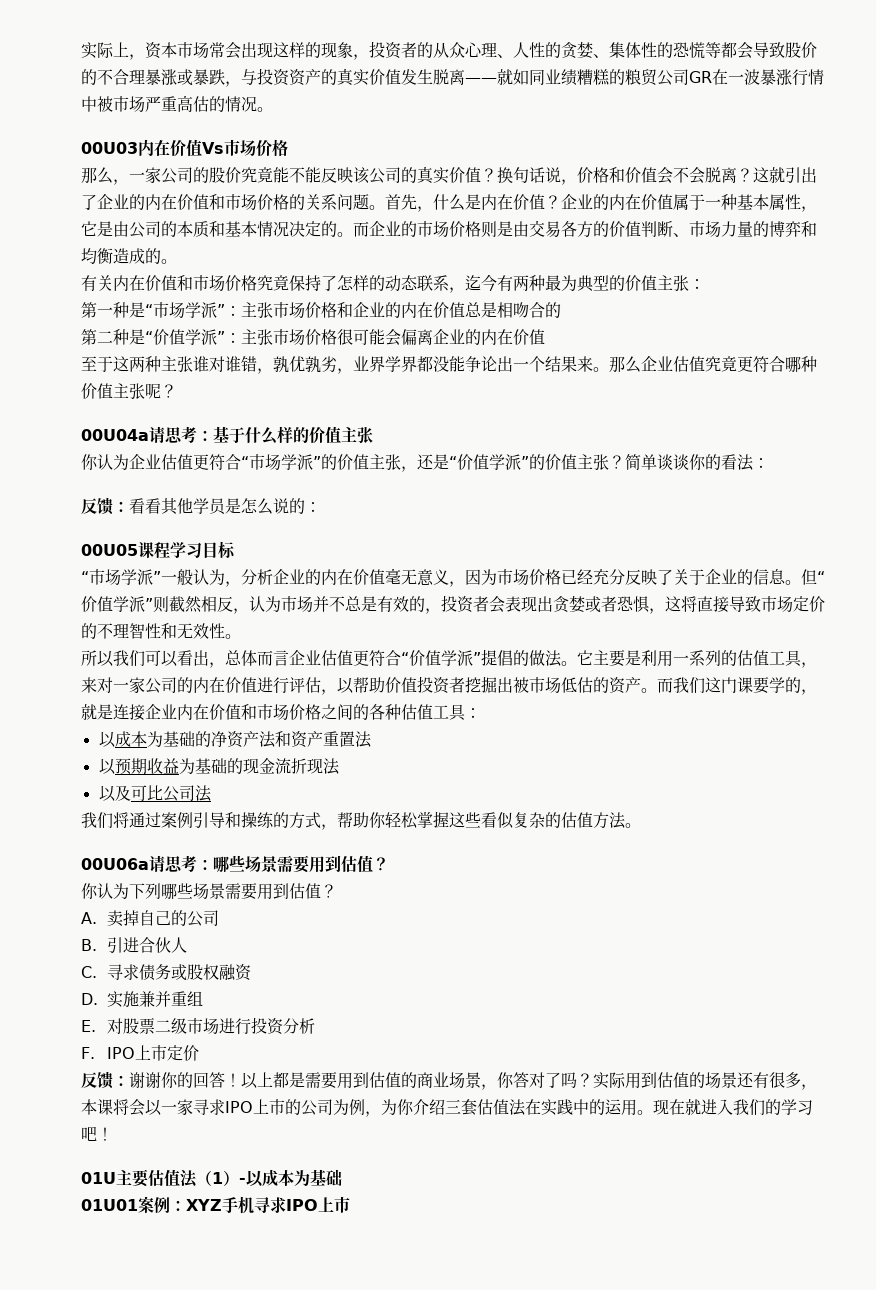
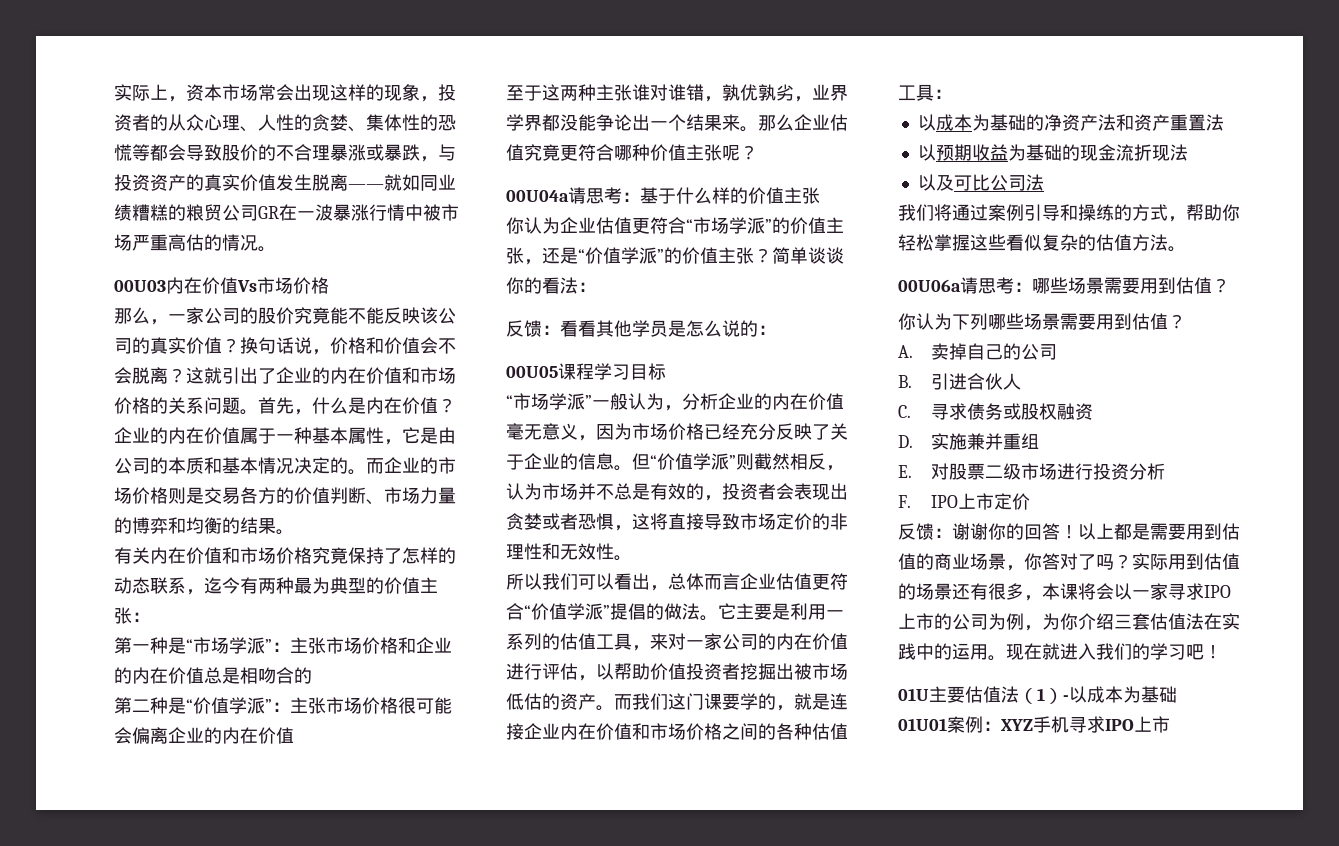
[513,221,529,237] 由 -> (204, 495) none
[113,248,161,264] 造成的 -> [222,517,276,534] 的结果
[97,623,145,639] 不理智 -> [830,513,848,530] [506,544,524,560] 非理

